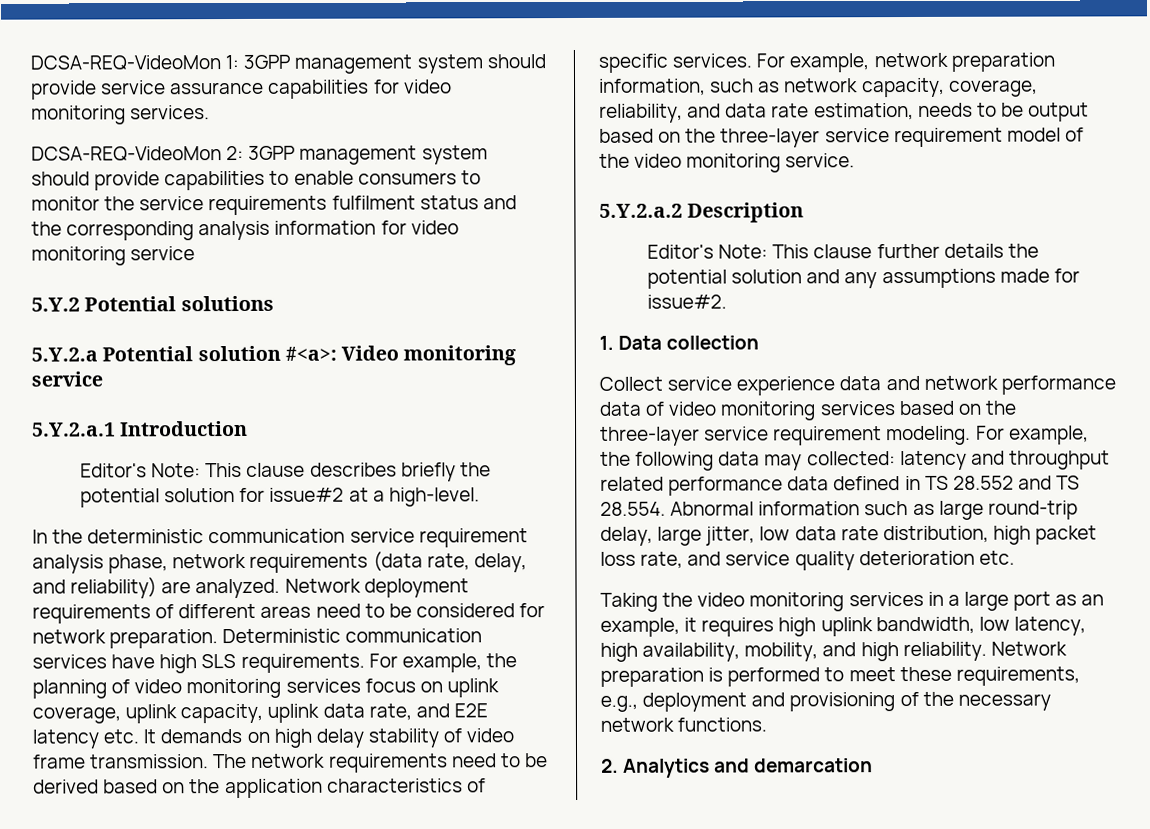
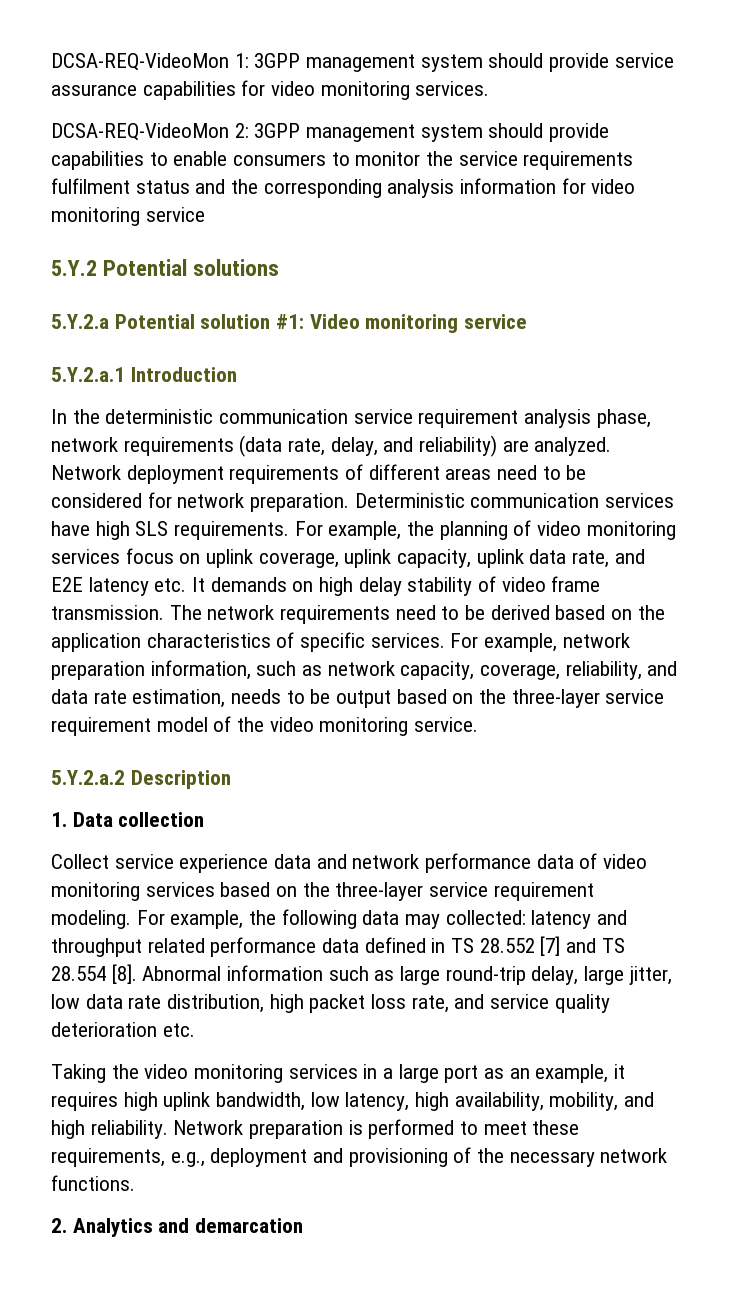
[284,346,337,361] #<a>: -> [276,314,305,329] #1:
[79,462,491,482] [79,487,480,508] // Editor's Note: This clause describes briefly the potential solution for issue#2 at a high-level. -> (237, 374) none
[646,243,1039,259] [646,268,1080,289] [646,294,727,309] // Editor's Note: This clause further details the potential solution and any assumptions made for issue#2. -> (231, 779) none
(1014, 482) none -> [540,936,561,956] [7]
[600,501,666,516] 28.554. -> [51,964,137,984] 28.554 [8].

